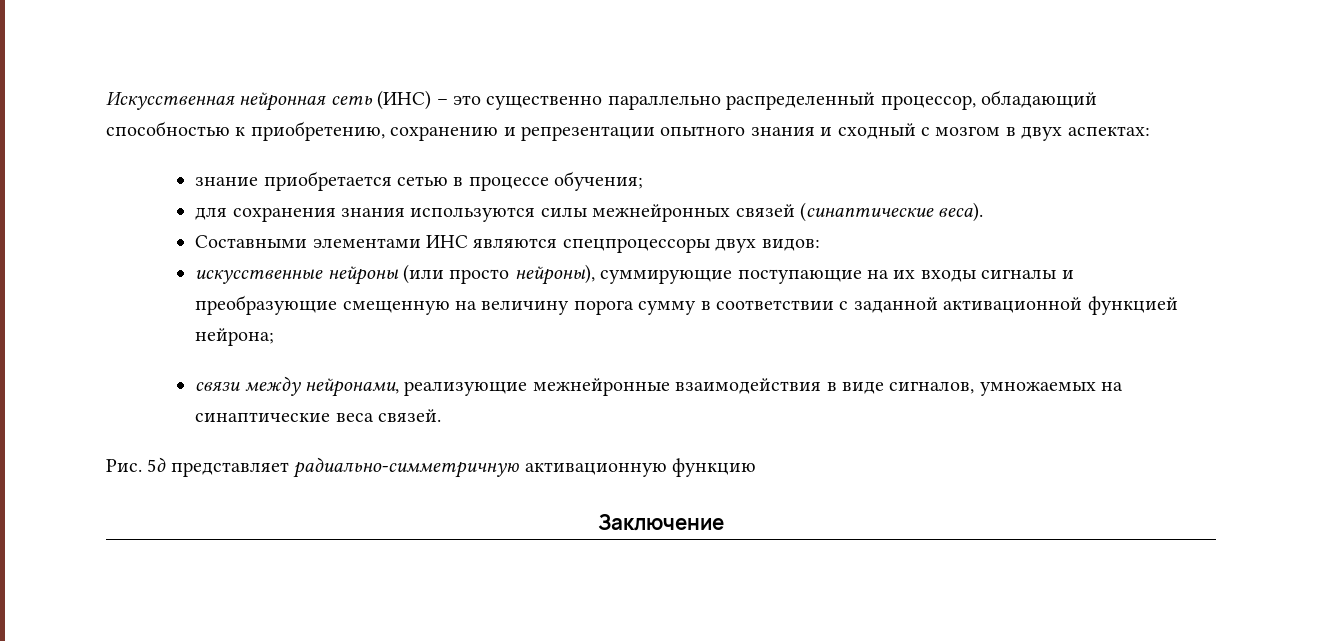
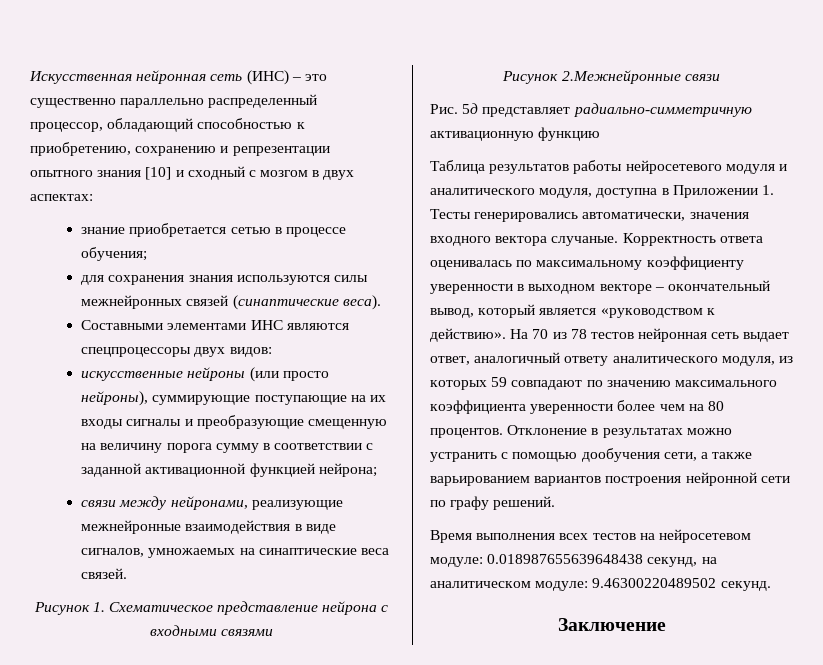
(815, 131) none -> [145,167,172,180] [10]
(441, 415) none -> [33,601,389,615] [149,625,274,636] [502,70,720,84] // Рисунок 1. Схематическое представление нейрона с входными связями // Рисунок 2.Межнейронные связи
(756, 467) none -> [430,160,787,174] [430,185,774,198] [430,209,749,222] [430,233,763,246] [430,256,744,270] [430,280,770,294] [430,304,715,318] [430,328,790,342] [430,352,793,366] [430,377,777,390] [430,400,724,414] [430,425,732,438] [430,448,753,462] [430,472,790,486] [430,496,556,510] [430,529,751,543] [430,554,717,567] [430,578,771,591] // Таблица результатов работы нейросетевого модуля и аналитического модуля, доступна в Приложении 1. Тесты генерировались автоматически, значения входного вектора случаные. Корректность ответа оценивалась по максимальному коэффициенту уверенности в выходном векторе – окончательный вывод, который является «руководством к действию». На 70 из 78 тестов нейронная сеть выдает ответ, аналогичный ответу аналитического модуля, из которых 59 совпадают по значению максимального коэффициента уверенности более чем на 80 процентов. Отклонение в результатах можно устранить с помощью дообучения сети, а также варьированием вариантов построения нейронной сети по графу решений. // Время выполнения всех тестов на нейросетевом модуле: 0.018987655639648438 секунд, на аналитическом модуле: 9.46300220489502 секунд.

